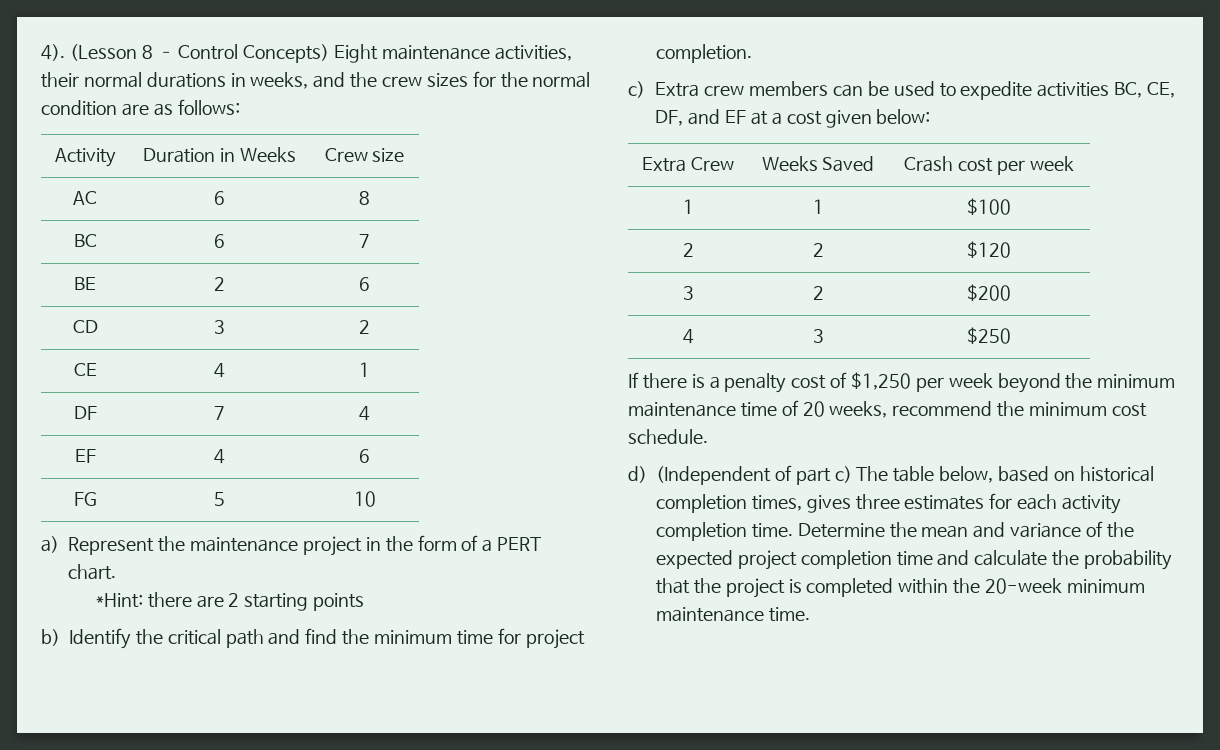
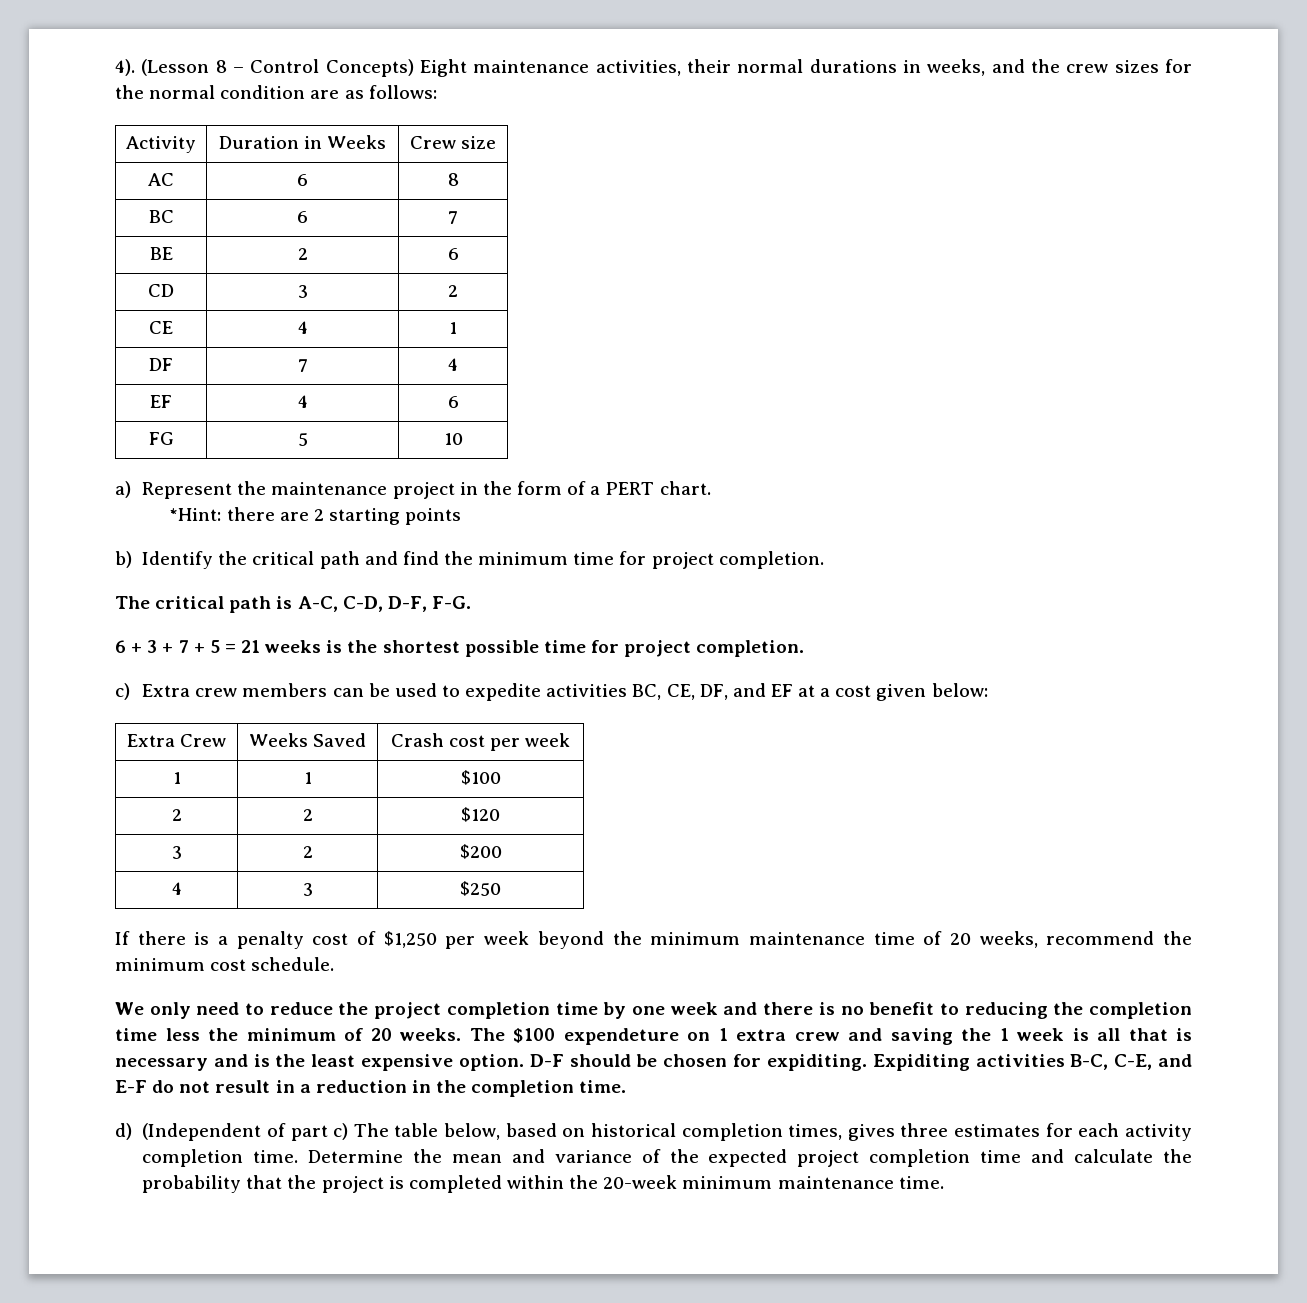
(752, 53) none -> [115,596,471,613] [115,640,805,657] // The critical path is A-C, C-D, D-F, F-G. // 6 + 3 + 7 + 5 = 21 weeks is the shortest possible time for project completion.
(708, 436) none -> [115,1002,1192,1019] [115,1028,1192,1045] [115,1054,1193,1071] [115,1080,627,1097] // We only need to reduce the project completion time by one week and there is no benefit to reducing the completion time less the minimum of 20 weeks. The $100 expendeture on 1 extra crew and saving the 1 week is all that is necessary and is the least expensive option. D-F should be chosen for expiditing. Expiditing activities B-C, C-E, and E-F do not result in a reduction in the completion time.

